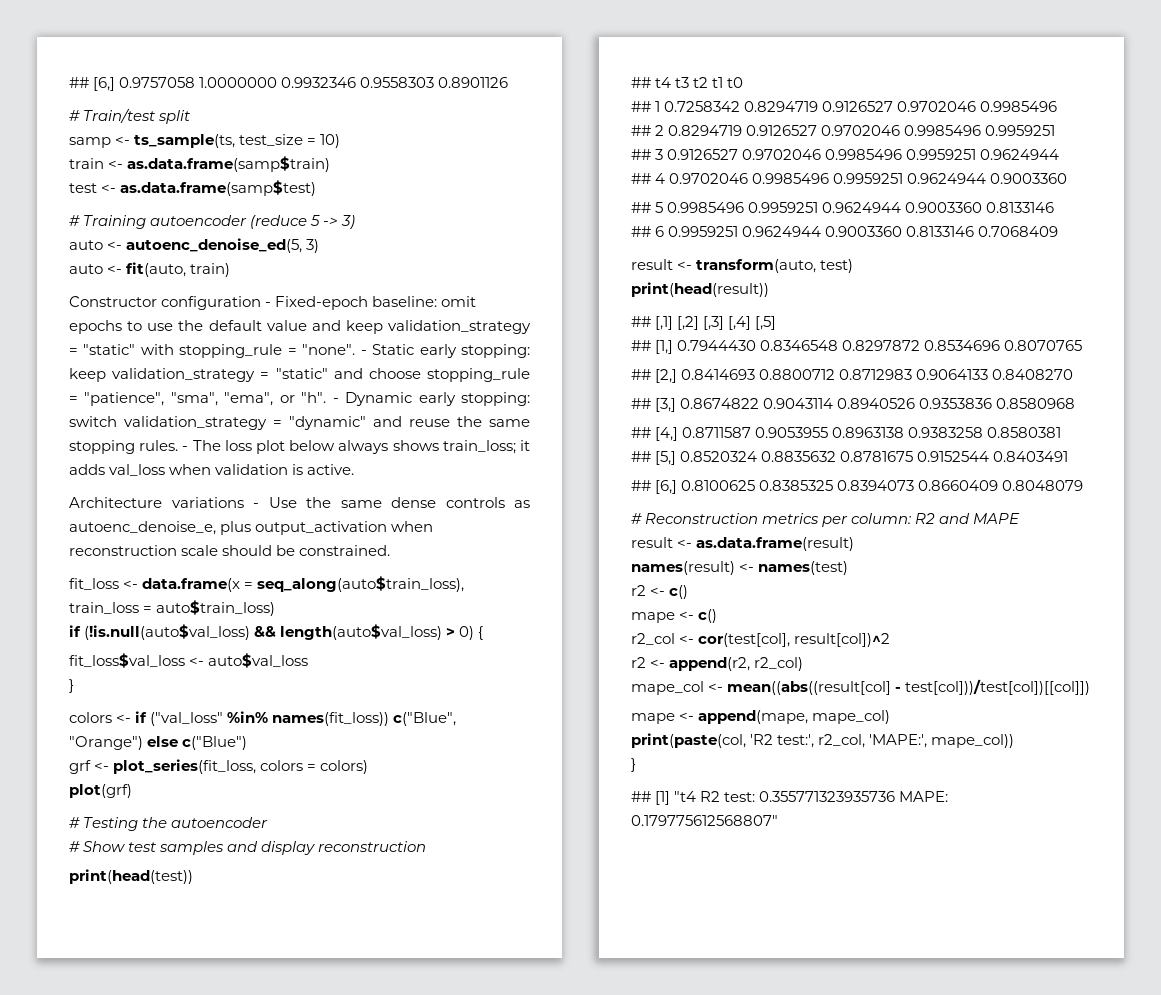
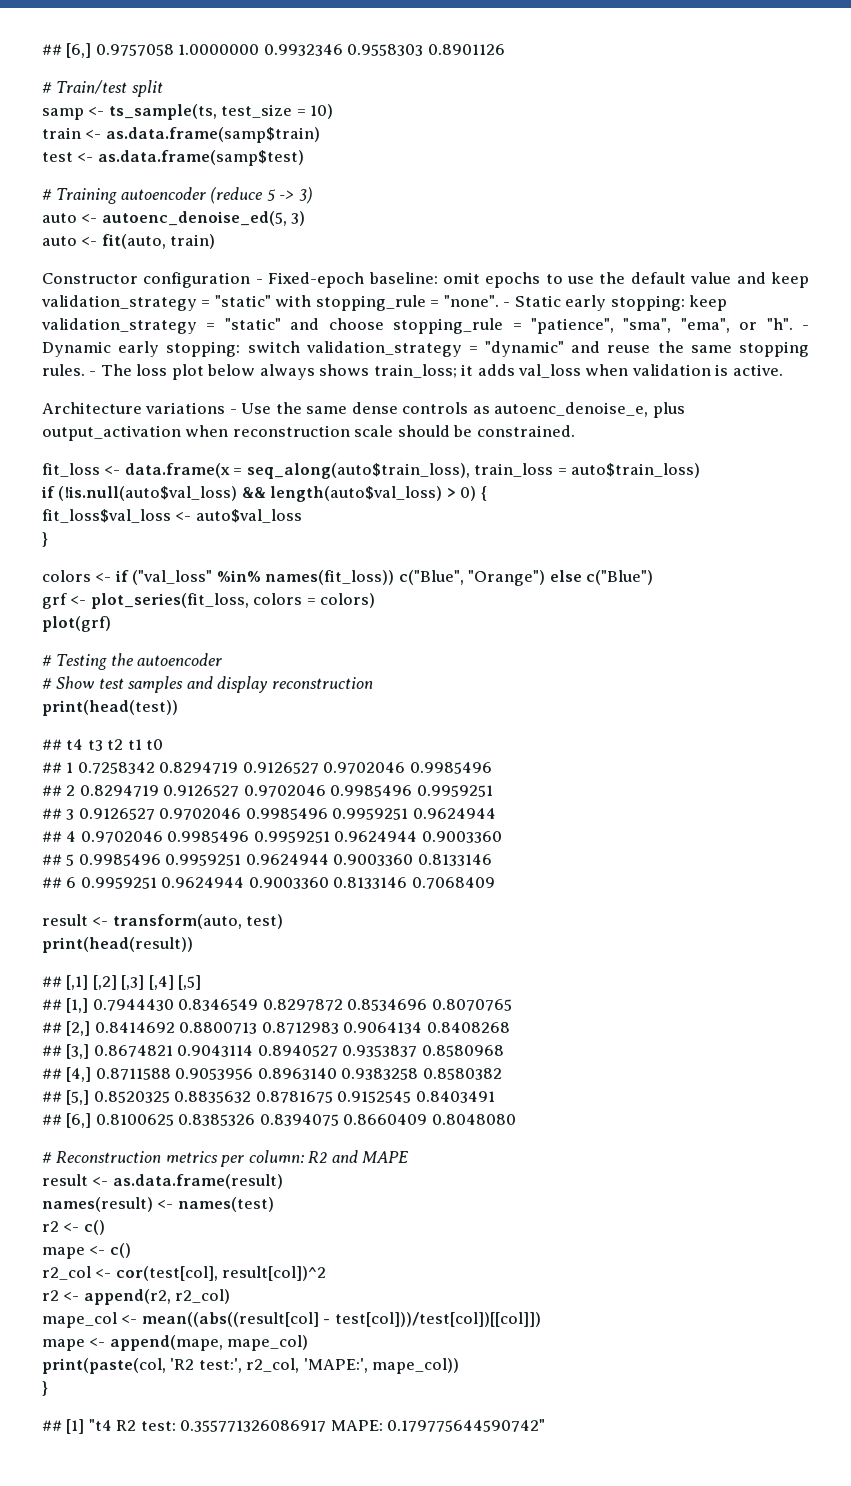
[760,340,839,351] 0.8346548 -> [178,999,259,1011] 0.8346549
[681,369,1074,380] [631,398,1076,412] [631,427,1062,441] 0.8414693 0.8800712 0.8712983 0.9064133 0.8408270 // ## [3,] 0.8674822 0.9043114 0.8940526 0.9353836 0.8580968 // ## [4,] 0.8711587 0.9053955 0.8963138 0.9383258 0.8580381 -> [94,1022,510,1034] [42,1044,504,1059] [42,1067,502,1082] 0.8414692 0.8800713 0.8712983 0.9064134 0.8408268 // ## [3,] 0.8674821 0.9043114 0.8940527 0.9353837 0.8580968 // ## [4,] 0.8711588 0.9053956 0.8963140 0.9383258 0.8580382
[680,451,758,462] 0.8520324 -> [93,1091,170,1103] 0.8520325
[917,451,990,462] 0.9152544 -> [337,1091,412,1103] 0.9152545
[759,480,1084,491] 0.8385325 0.8394073 0.8660409 0.8048079 -> [178,1114,516,1126] 0.8385326 0.8394075 0.8660409 0.8048080
[759,791,949,802] [631,815,778,826] 0.355771323935736 MAPE: 0.179775612568807" -> [180,1419,546,1432] 0.355771326086917 MAPE: 0.179775644590742"

